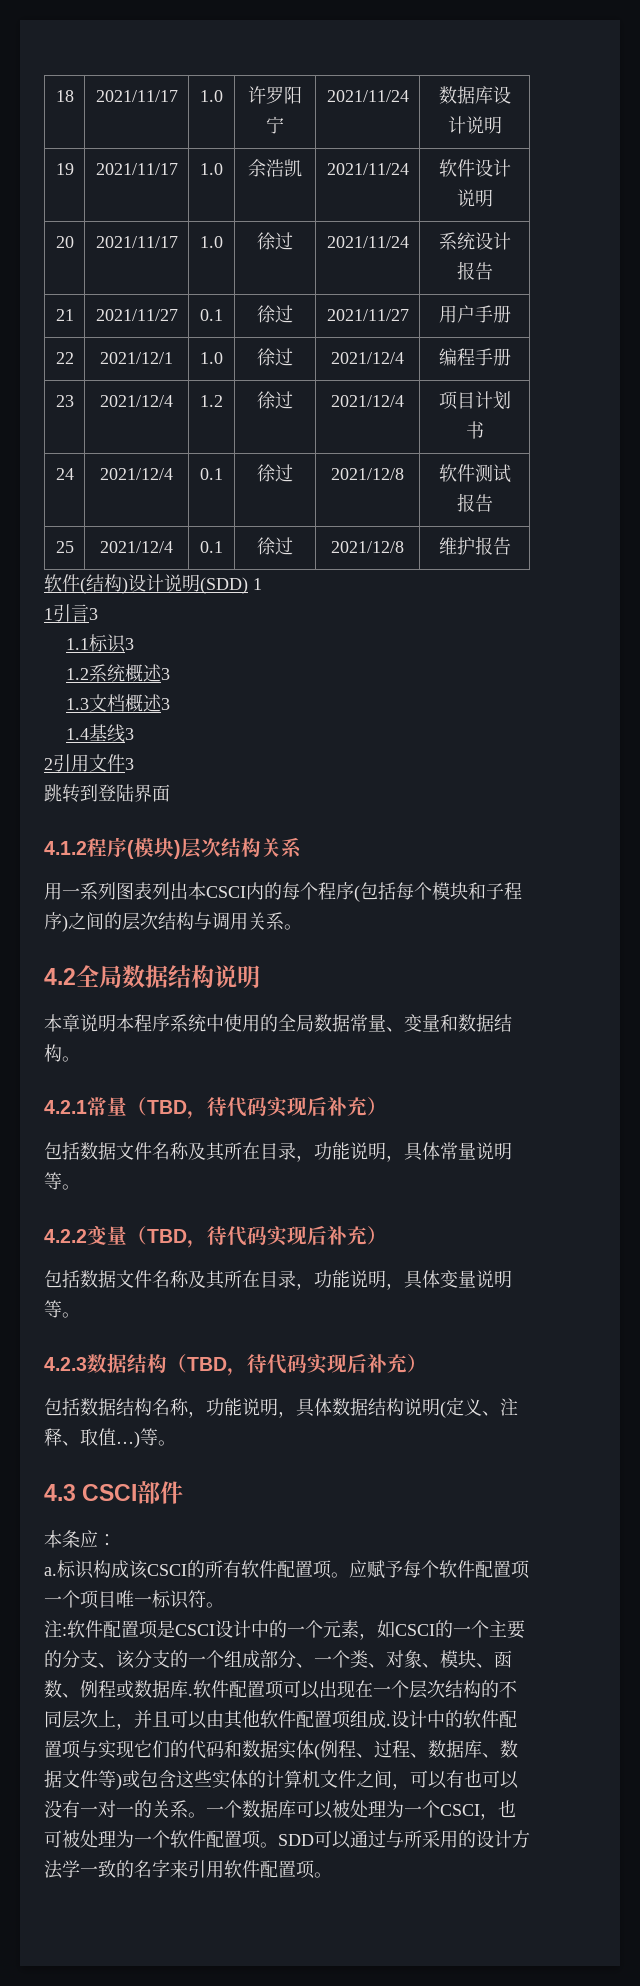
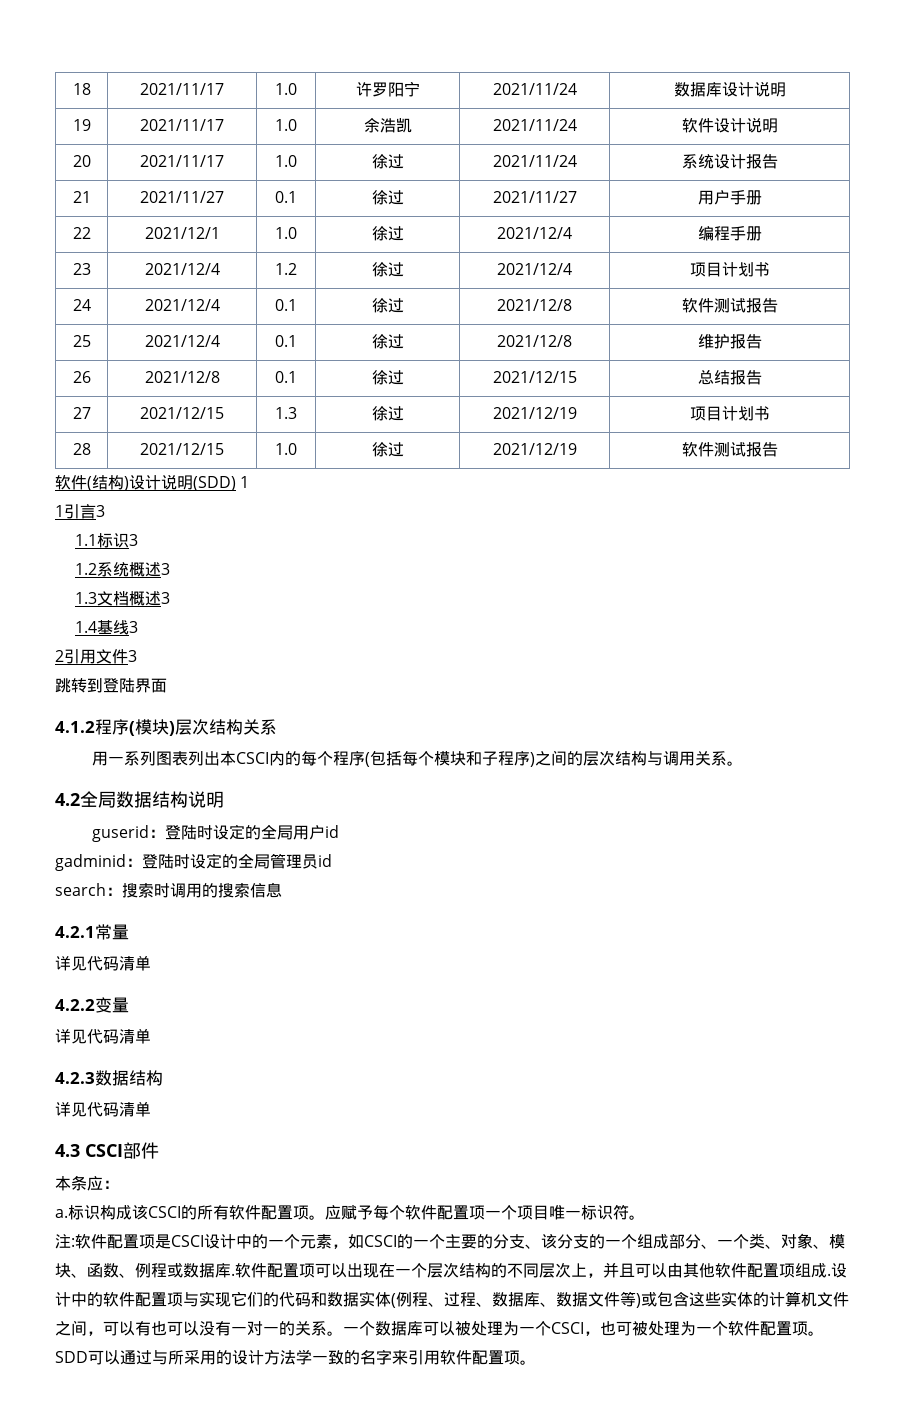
(511, 546) none -> [72,371,91,383] [144,371,220,383] [275,371,297,383] [371,370,404,385] [492,371,577,383] [697,370,762,385] [72,407,91,419] [140,407,224,419] [275,407,297,419] [371,406,404,421] [492,407,577,419] [689,406,770,421] [72,443,91,455] [140,443,224,455] [275,443,297,455] [371,442,404,457] [492,443,577,455] [681,441,778,457] // 26 | 2021/12/8 | 0.1 | 徐过 | 2021/12/15 | 总结报告 // 27 | 2021/12/15 | 1.3 | 徐过 | 2021/12/19 | 项目计划书 // 28 | 2021/12/15 | 1.0 | 徐过 | 2021/12/19 | 软件测试报告
[44,1014,512,1032] [44,1044,80,1062] [44,1097,387,1119] [44,1142,512,1162] [44,1172,80,1190] [44,1225,387,1248] [44,1270,512,1290] [44,1300,80,1318] [44,1353,427,1376] [44,1397,518,1418] [44,1428,176,1448] 本章说明本程序系统中使用的全局数据常量、变量和数据结构。 // 4.2.1常量（TBD，待代码实现后补充） // 包括数据文件名称及其所在目录，功能说明，具体常量说明等。 // 4.2.2变量（TBD，待代码实现后补充） // 包括数据文件名称及其所在目录，功能说明，具体变量说明等。 // 4.2.3数据结构（TBD，待代码实现后补充） // 包括数据结构名称，功能说明，具体数据结构说明(定义、注释、取值…)等。 -> [92,824,340,842] [55,853,332,871] [55,882,282,898] [55,924,129,940] [55,955,151,971] [55,997,129,1013] [55,1028,151,1044] [55,1070,163,1086] [55,1101,151,1117] guserid：登陆时设定的全局用户id // gadminid：登陆时设定的全局管理员id // search：搜索时调用的搜索信息 // 4.2.1常量 // 详见代码清单 // 4.2.2变量 // 详见代码清单 // 4.2.3数据结构 // 详见代码清单

